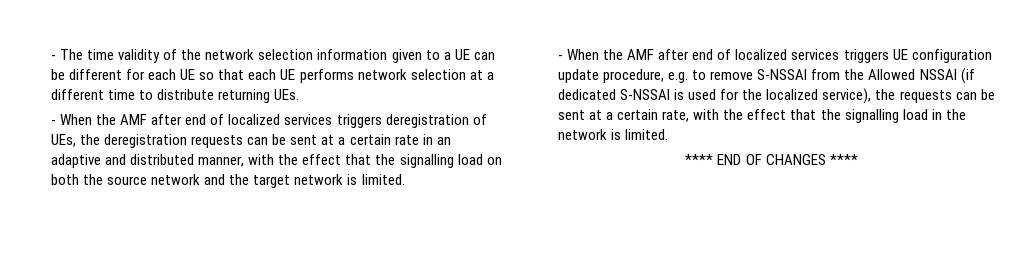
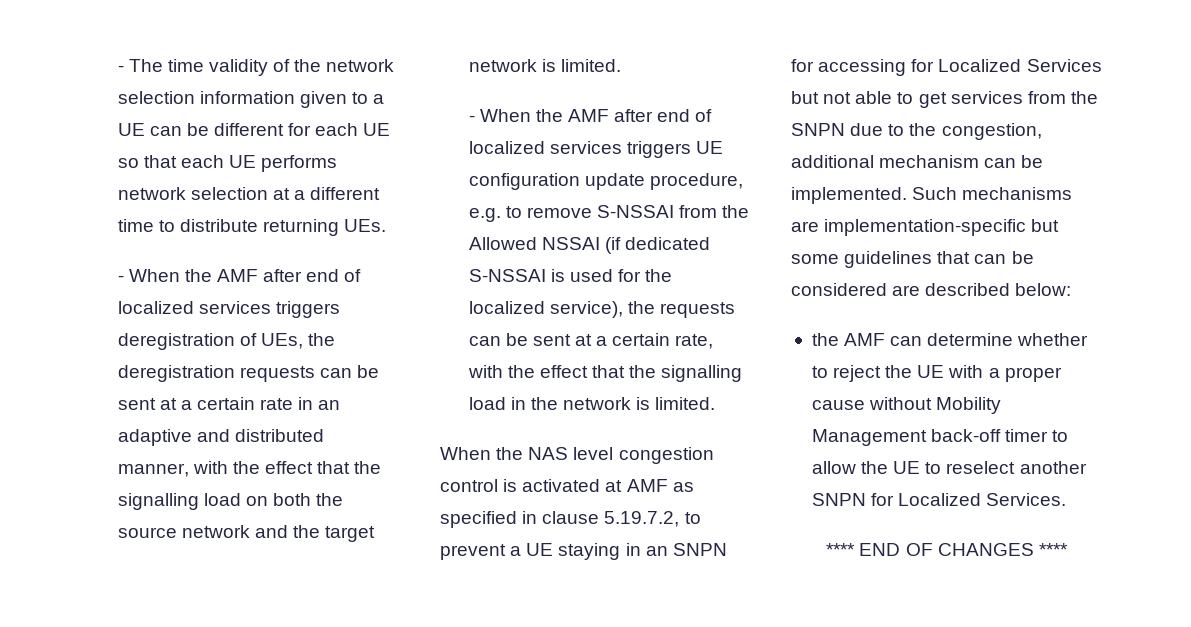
(669, 134) none -> [440,447,714,464] [440,479,694,492] [440,511,701,528] [440,543,727,560] [791,59,1102,76] [791,91,1098,108] [791,123,1042,140] [791,155,1044,168] [791,187,1073,204] [791,219,1060,236] [791,251,1034,268] [791,283,1072,296] [811,333,1089,346] [811,365,1062,382] [811,397,1002,414] [811,429,1069,446] [811,461,1087,474] [811,493,1067,506] // When the NAS level congestion control is activated at AMF as specified in clause 5.19.7.2, to prevent a UE staying in an SNPN for accessing for Localized Services but not able to get services from the SNPN due to the congestion, additional mechanism can be implemented. Such mechanisms are implementation-specific but some guidelines that can be considered are described below: // the AMF can determine whether to reject the UE with a proper cause without Mobility Management back-off timer to allow the UE to reselect another SNPN for Localized Services.

